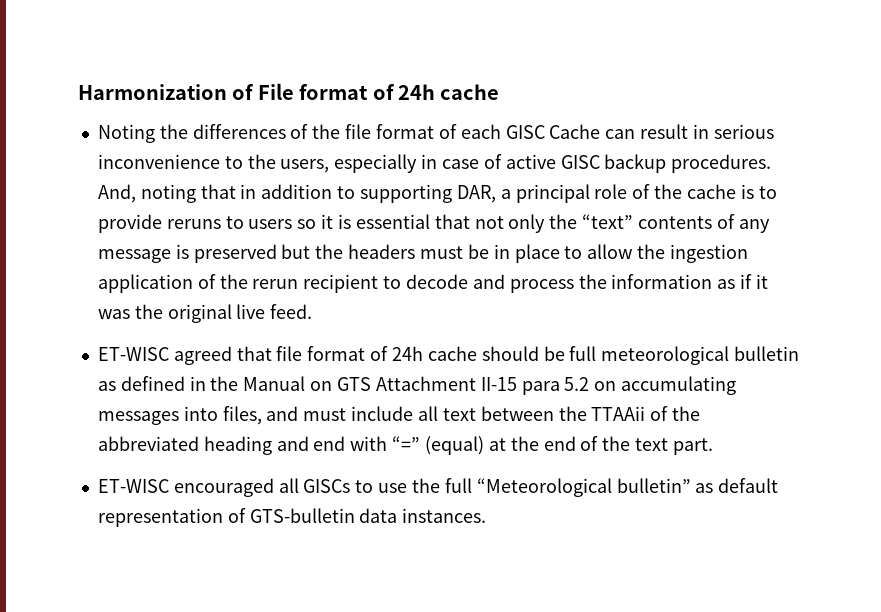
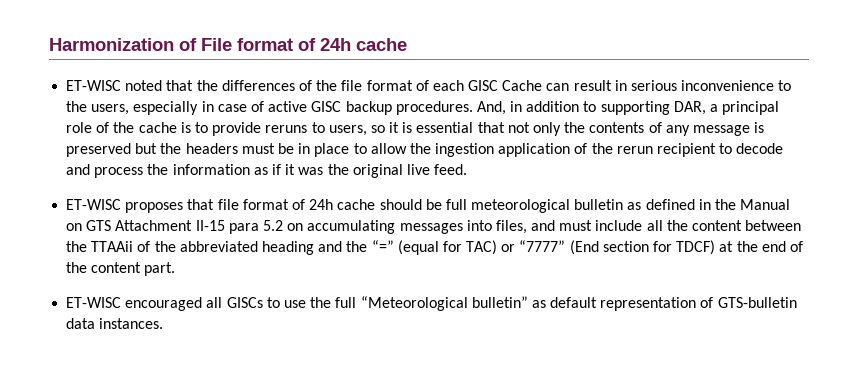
[97,124,155,143] Noting -> [66,80,194,91] ET-WISC noted that
[140,184,236,203] noting that -> (506, 108) none
[248,219,293,229] users -> [328,125,367,136] users,
[582,214,634,229] “text” -> (586, 127) none
[173,346,232,365] agreed -> [125,202,184,213] proposes
[442,408,476,421] text -> [666,220,743,231] the content
[313,436,484,455] end with “=” (equal) -> [346,240,716,255] the “=” (equal for TAC) or “7777” (End section for TDCF)
[635,438,669,451] text -> [91,262,142,273] content

